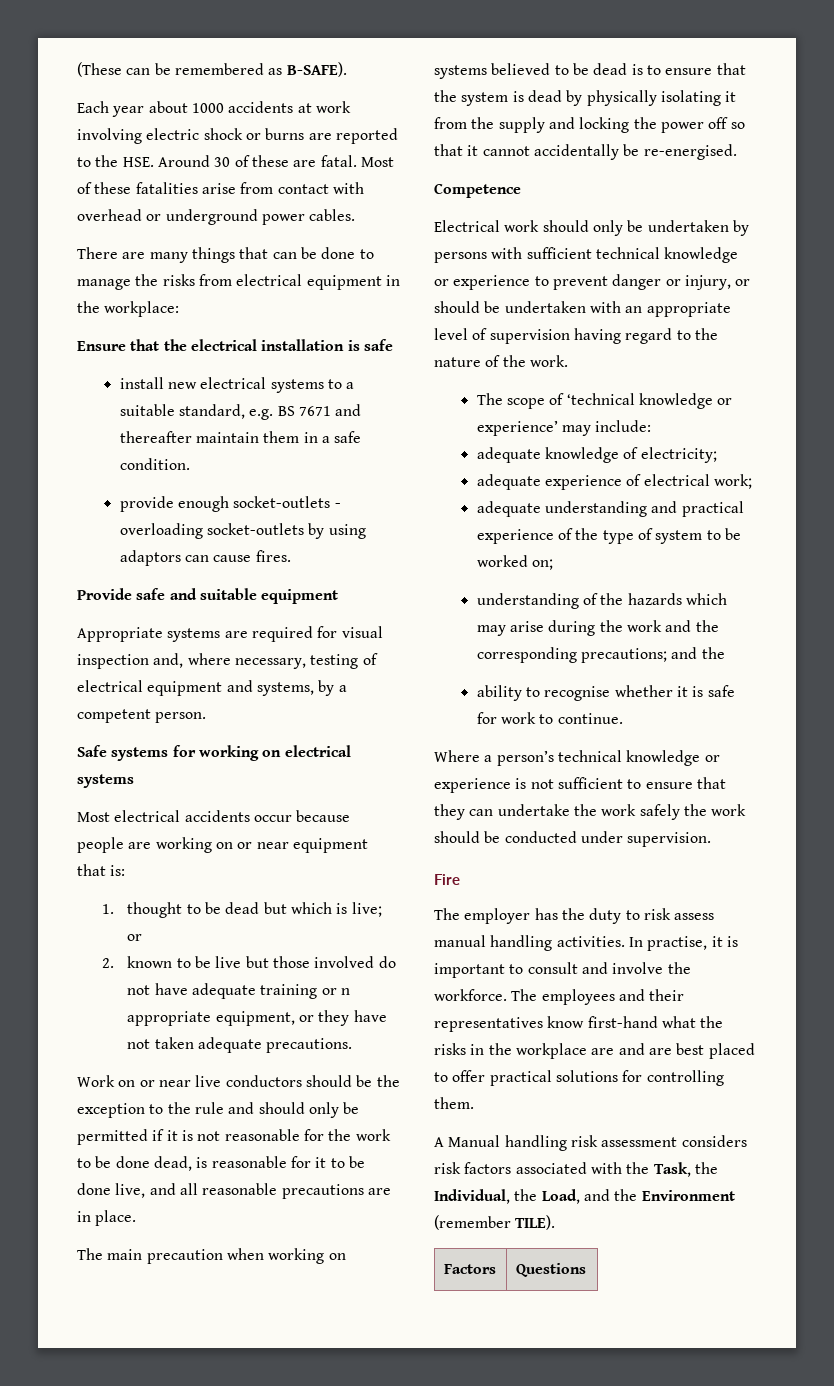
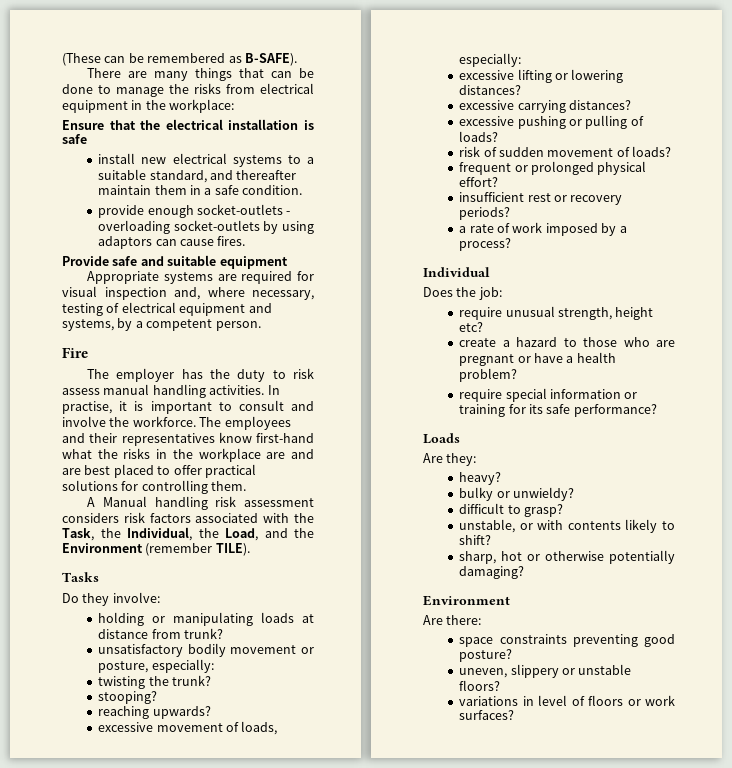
[77,101,351,117] [77,128,398,144] [77,155,394,167] [77,182,364,194] [77,209,356,225] // Each year about 1000 accidents at work involving electric shock or burns are reported to the HSE. Around 30 of these are fatal. Most of these fatalities arise from contact with overhead or underground power cables. -> (297, 59) none
[249,406,332,420] e.g. BS 7671 -> (207, 176) none
[77,745,351,761] [77,774,134,788] [77,810,351,822] [77,837,368,853] [77,864,126,876] [102,902,382,918] [127,934,143,941] [102,956,396,968] [127,983,351,999] [127,1010,387,1026] [127,1037,353,1053] [77,1075,400,1087] [77,1102,360,1118] [77,1129,391,1145] [77,1156,365,1171] [77,1183,391,1199] [77,1210,137,1226] [77,1248,346,1264] [434,63,746,79] [434,90,737,106] [434,117,745,133] [434,144,737,160] [434,183,521,198] [434,220,749,236] [434,247,739,263] [434,274,751,290] [434,301,731,317] [434,328,718,344] [434,355,568,367] [476,393,733,409] [476,420,652,436] [476,447,717,463] [476,474,753,490] [476,501,744,517] [476,528,742,544] [476,555,554,570] [476,593,728,609] [476,620,719,636] [476,647,725,663] [476,685,735,701] [476,712,623,724] [434,750,720,766] [434,777,726,793] [434,804,747,820] [434,831,712,847] // Safe systems for working on electrical systems // Most electrical accidents occur because people are working on or near equipment that is: // 1. thought to be dead but which is live; or // 2. known to be live but those involved do not have adequate training or n appropriate equipment, or they have not taken adequate precautions. // Work on or near live conductors should be the exception to the rule and should only be permitted if it is not reasonable for the work to be done dead, is reasonable for it to be done live, and all reasonable precautions are in place. // The main precaution when working on systems believed to be dead is to ensure that the system is dead by physically isolating it from the supply and locking the power off so that it cannot accidentally be re-energised. // Competence // Electrical work should only be undertaken by persons with sufficient technical knowledge or experience to prevent danger or injury, or should be undertaken with an appropriate level of supervision having regard to the nature of the work. // The scope of ‘technical knowledge or experience’ may include: // adequate knowledge of electricity; // adequate experience of electrical work; // adequate understanding and practical experience of the type of system to be worked on; // understanding of the hazards which may arise during the work and the corresponding precautions; and the // ability to recognise whether it is safe for work to continue. // Where a person’s technical knowledge or experience is not sufficient to ensure that they can undertake the work safely the work should be conducted under supervision. -> (261, 326) none
[443,1264,496,1274] [515,1263,586,1277] // Factors | Questions -> [62,572,99,582] [62,592,160,606] [98,612,314,626] [98,628,224,639] [98,643,314,657] [98,659,214,673] [98,675,212,689] [98,691,158,704] [98,706,211,719] [98,721,278,735] [459,53,522,67] [459,69,624,83] [459,85,522,95] [459,100,632,113] [459,115,644,129] [459,131,499,142] [459,146,672,157] [459,161,647,175] [459,177,499,187] [459,192,623,205] [459,207,511,220] [459,222,627,236] [459,238,512,251] [423,267,490,277] [423,287,502,300] [459,306,654,320] [459,322,484,332] [459,337,675,347] [459,352,616,366] [459,368,518,382] [459,388,638,402] [459,404,657,417] [423,433,460,444] [423,453,477,466] [459,472,502,485] [459,487,575,501] [459,503,564,517] [459,519,675,533] [459,535,492,545] [459,550,675,564] [459,566,525,579] [423,595,510,606] [423,615,482,625] [459,634,675,647] [459,649,513,662] [459,664,632,678] [459,680,501,691] [459,695,675,706] [459,710,515,720] // Tasks // Do they involve: // holding or manipulating loads at distance from trunk? // unsatisfactory bodily movement or posture, especially: // twisting the trunk? // stooping? // reaching upwards? // excessive movement of loads, especially: // excessive lifting or lowering distances? // excessive carrying distances? // excessive pushing or pulling of loads? // risk of sudden movement of loads? // frequent or prolonged physical effort? // insufficient rest or recovery periods? // a rate of work imposed by a process? // Individual // Does the job: // require unusual strength, height etc? // create a hazard to those who are pregnant or have a health problem? // require special information or training for its safe performance? // Loads // Are they: // heavy? // bulky or unwieldy? // difficult to grasp? // unstable, or with contents likely to shift? // sharp, hot or otherwise potentially damaging? // Environment // Are there: // space constraints preventing good posture? // uneven, slippery or unstable floors? // variations in level of floors or work surfaces?

